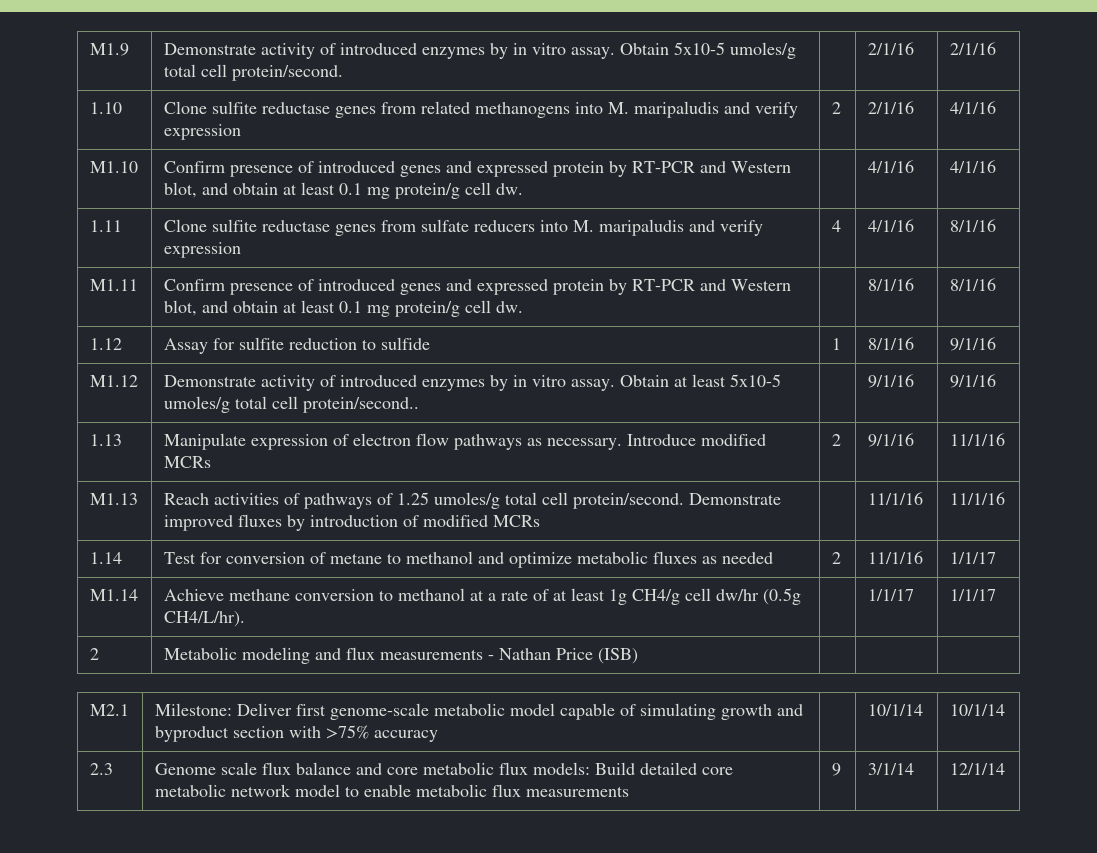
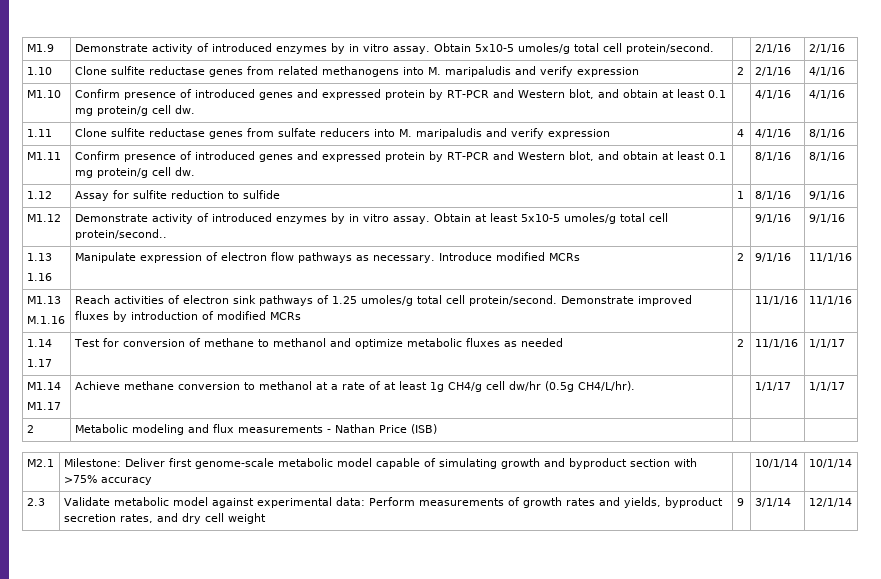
(122, 440) none -> [26,273,52,281] // 1.16
(138, 499) none -> [26,316,65,324] // M.1.16
(300, 499) none -> [182,295,256,304] electron sink
(122, 558) none -> [26,359,52,367] // 1.17
[329,553,382,564] metane -> [203,338,254,347] methane
(138, 595) none -> [26,402,61,410] // M1.17
[154,762,733,775] [154,784,629,797] Genome scale flux balance and core metabolic flux models: Build detailed core metabolic network model to enable metabolic flux measurements -> [63,497,723,508] [63,513,266,524] Validate metabolic model against experimental data: Perform measurements of growth rates and yields, byproduct secretion rates, and dry cell weight

